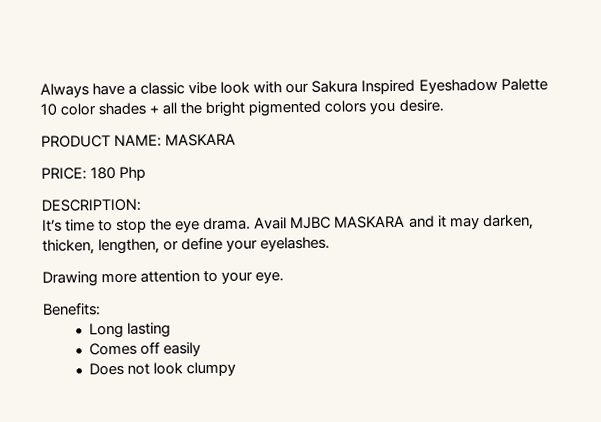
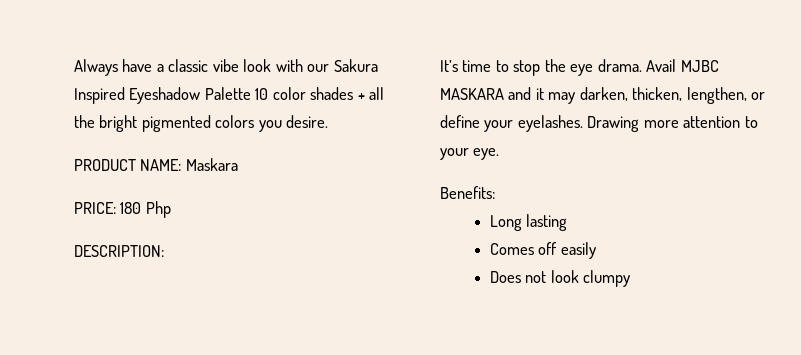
[165,133,237,147] MASKARA -> [185,158,238,171] Maskara
(331, 244) // -> (583, 123) none

